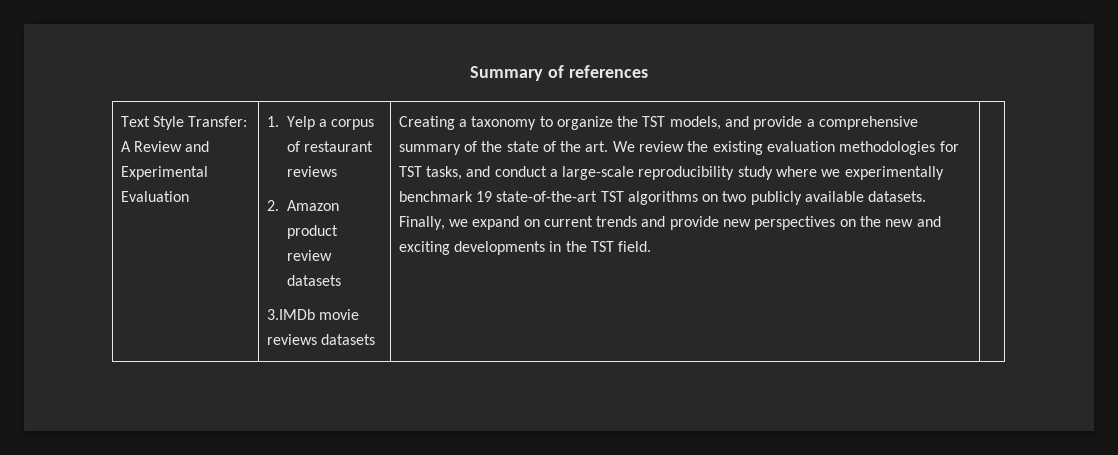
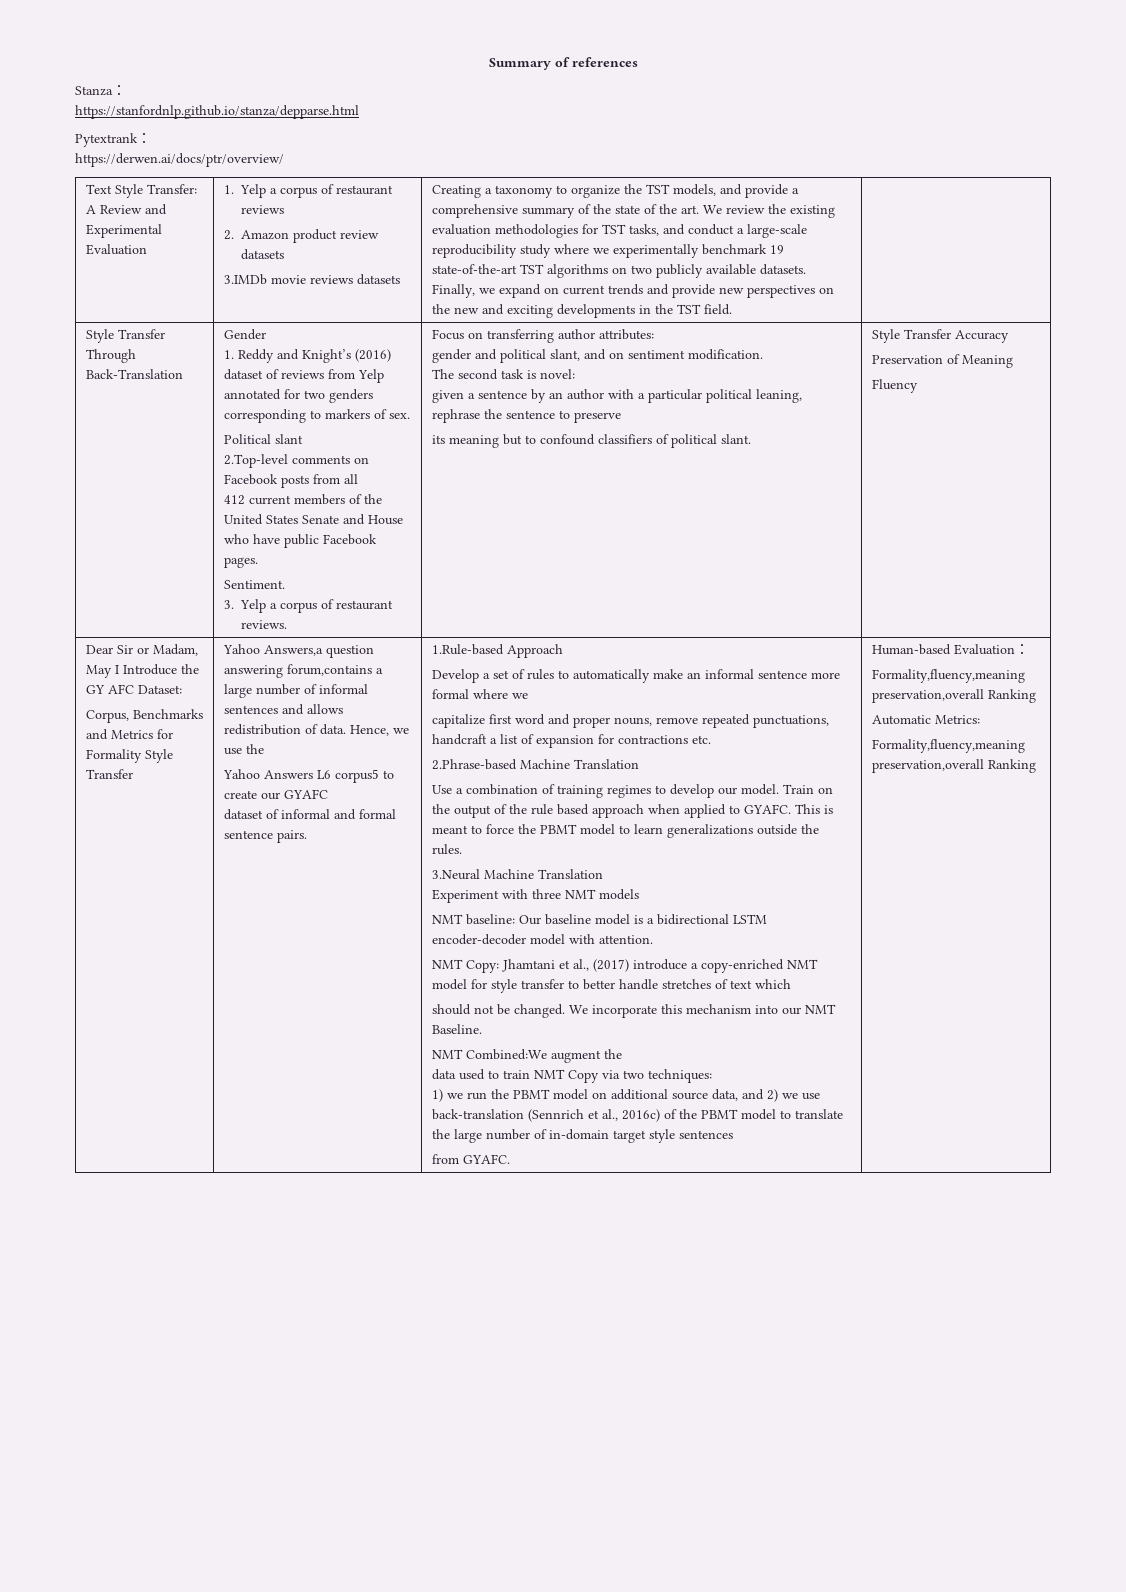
(648, 71) none -> [75,85,126,96] [75,105,359,119] [75,133,151,147] [75,153,284,167] // Stanza： // https://stanfordnlp.github.io/stanza/depparse.html // Pytextrank： // https://derwen.ai/docs/ptr/overview/
(652, 246) none -> [85,329,165,343] [85,349,136,363] [85,369,183,379] [223,329,266,340] [223,349,391,363] [223,369,384,383] [223,389,373,403] [223,409,410,423] [223,434,303,444] [223,454,369,468] [223,474,358,488] [223,494,382,505] [223,514,403,525] [223,534,377,548] [223,557,258,568] [223,580,285,589] [223,599,393,613] [240,620,287,629] [431,329,654,343] [431,349,763,363] [431,369,575,380] [431,389,802,403] [431,409,621,423] [431,434,751,448] [871,329,1009,343] [871,354,1013,368] [871,379,918,393] [85,644,198,656] [85,664,199,678] [85,684,182,694] [85,709,203,723] [85,729,173,740] [85,749,173,763] [85,769,133,779] [222,644,374,658] [223,664,383,678] [223,684,368,698] [223,704,343,715] [223,724,409,736] [223,744,264,755] [222,769,394,783] [223,789,328,800] [223,809,396,820] [223,830,307,843] [431,644,563,658] [431,669,840,683] [431,689,528,699] [431,714,829,728] [431,734,711,748] [431,759,639,770] [431,784,833,798] [431,804,833,818] [431,824,819,838] [431,844,462,855] [431,869,603,880] [431,889,639,903] [431,914,767,925] [431,934,653,945] [431,959,818,973] [431,979,791,993] [431,1004,836,1018] [431,1024,482,1034] [431,1049,622,1063] [431,1069,712,1083] [431,1089,820,1102] [431,1109,843,1122] [431,1129,733,1143] [431,1154,510,1164] [871,644,1029,655] [871,669,1025,683] [871,689,1036,703] [871,715,980,725] [871,739,1025,753] [871,759,1036,773] // Style Transfer Through Back-Translation | Gender // 1. Reddy and Knight’s (2016) dataset of reviews from Yelp annotated for two genders corresponding to markers of sex. // Political slant // 2.Top-level comments on Facebook posts from all // 412 current members of the United States Senate and House who have public Facebook pages. // Sentiment. // 3. Yelp a corpus of restaurant reviews. | Focus on transferring author attributes: // gender and political slant, and on sentiment modification. // The second task is novel: // given a sentence by an author with a particular political leaning, rephrase the sentence to preserve // its meaning but to confound classifiers of political slant. | Style Transfer Accuracy // Preservation of Meaning // Fluency // Dear Sir or Madam, May I Introduce the GY AFC Dataset: // Corpus, Benchmarks and Metrics for Formality Style Transfer | Yahoo Answers,a question answering forum,contains a large number of informal sentences and allows redistribution of data. Hence, we use the // Yahoo Answers L6 corpus5 to create our GYAFC // dataset of informal and formal sentence pairs. | 1.Rule-based Approach // Develop a set of rules to automatically make an informal sentence more formal where we // capitalize first word and proper nouns, remove repeated punctuations, handcraft a list of expansion for contractions etc. // 2.Phrase-based Machine Translation // Use a combination of training regimes to develop our model. Train on the output of the rule based approach when applied to GYAFC. This is meant to force the PBMT model to learn generalizations outside the rules. // 3.Neural Machine Translation // Experiment with three NMT models // NMT baseline: Our baseline model is a bidirectional LSTM encoder-decoder model with attention. // NMT Copy: Jhamtani et al., (2017) introduce a copy-enriched NMT model for style transfer to better handle stretches of text which // should not be changed. We incorporate this mechanism into our NMT Baseline. // NMT Combined:We augment the // data used to train NMT Copy via two techniques: // 1) we run the PBMT model on additional source data, and 2) we use back-translation (Sennrich et al., 2016c) of the PBMT model to translate the large number of in-domain target style sentences // from GYAFC. | Human-based Evaluation： // Formality,fluency,meaning preservation,overall Ranking // Automatic Metrics: // Formality,fluency,meaning preservation,overall Ranking

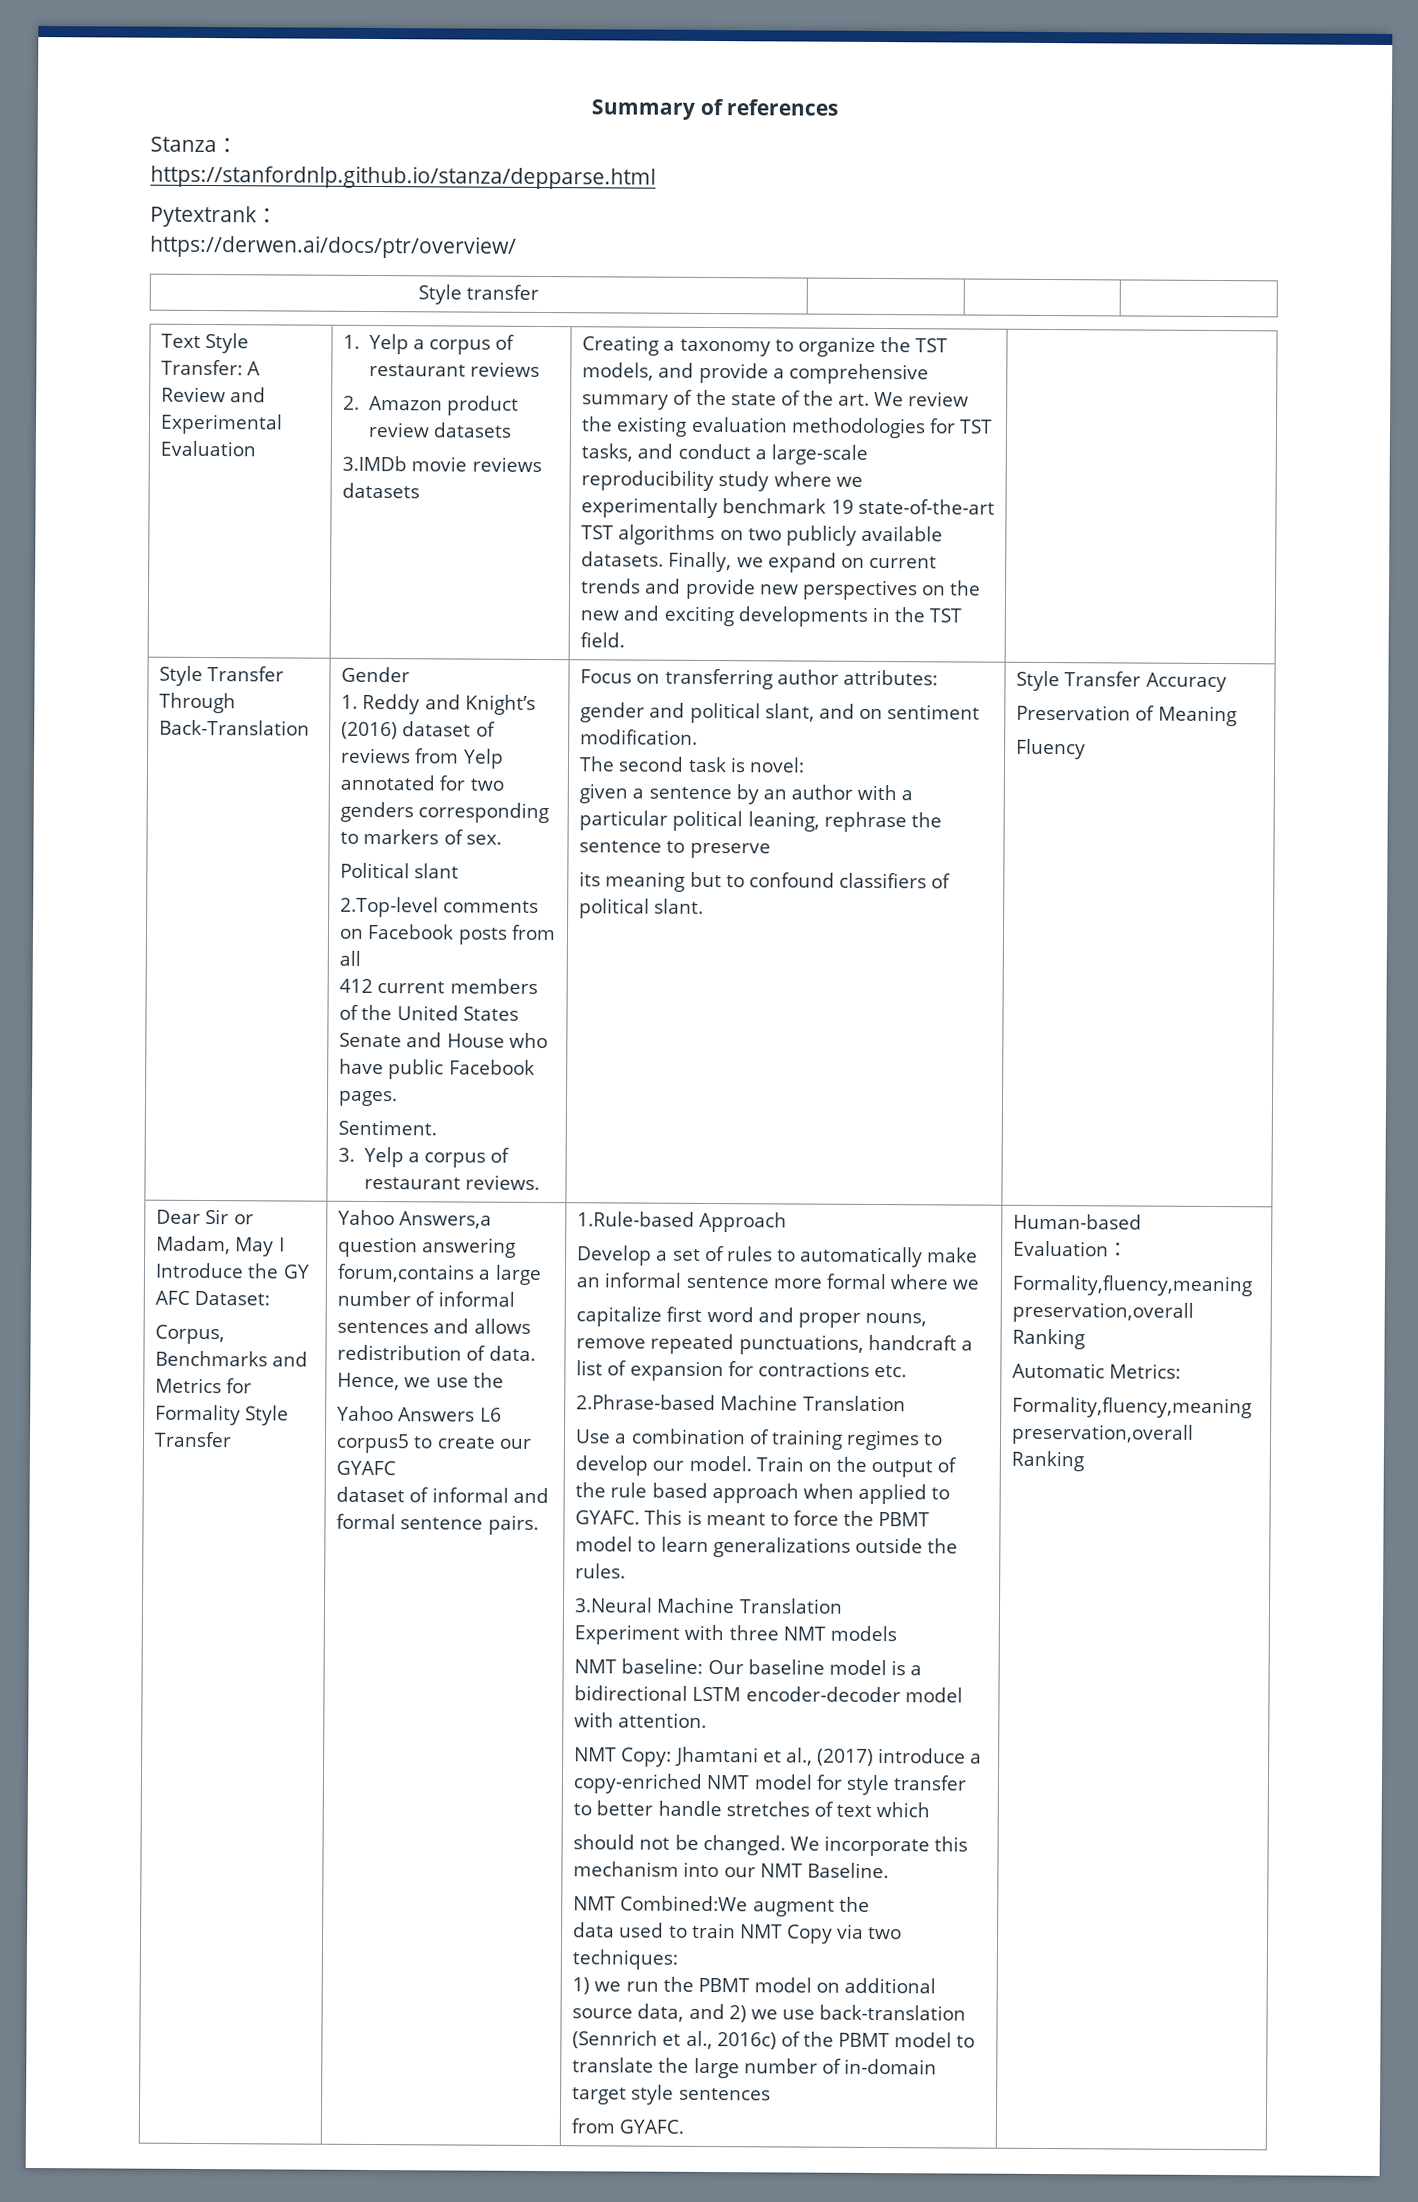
(284, 160) none -> [417,284,540,305] // Style transfer | | |

